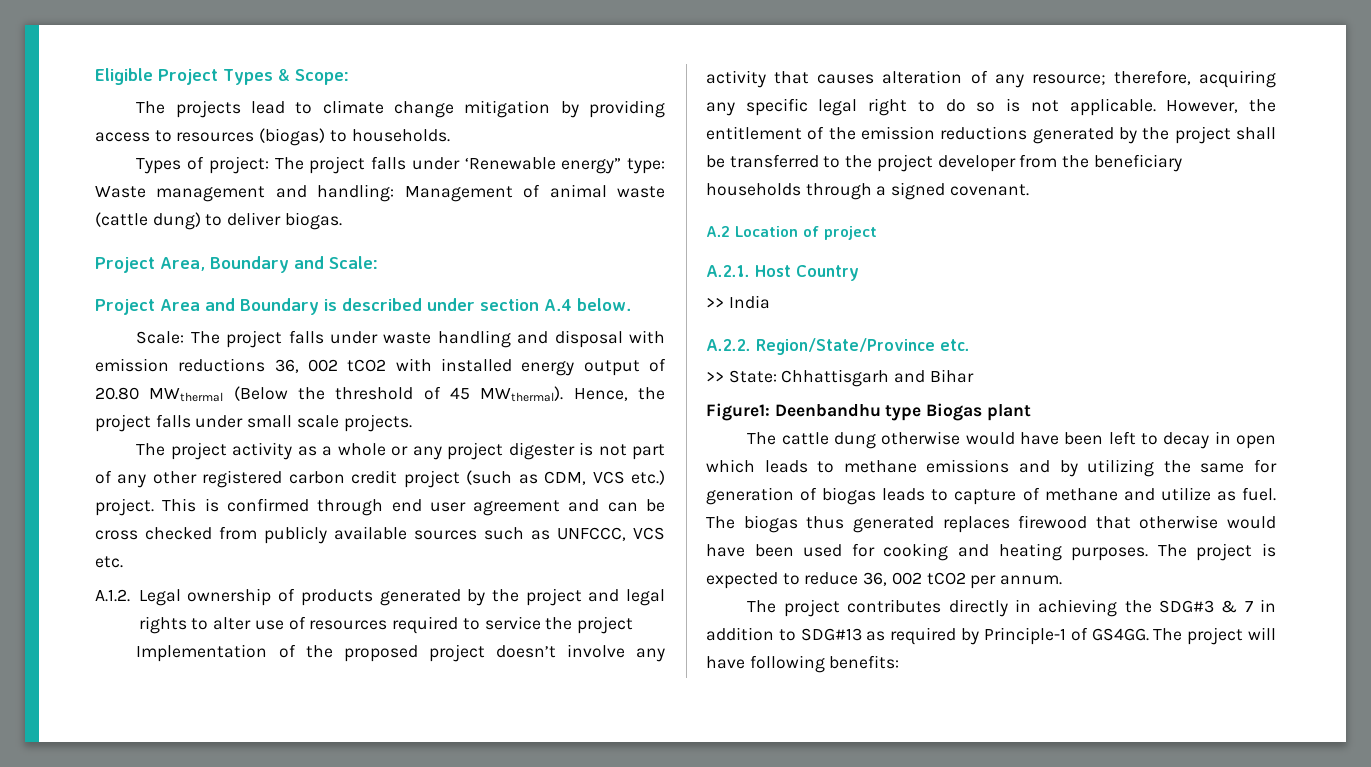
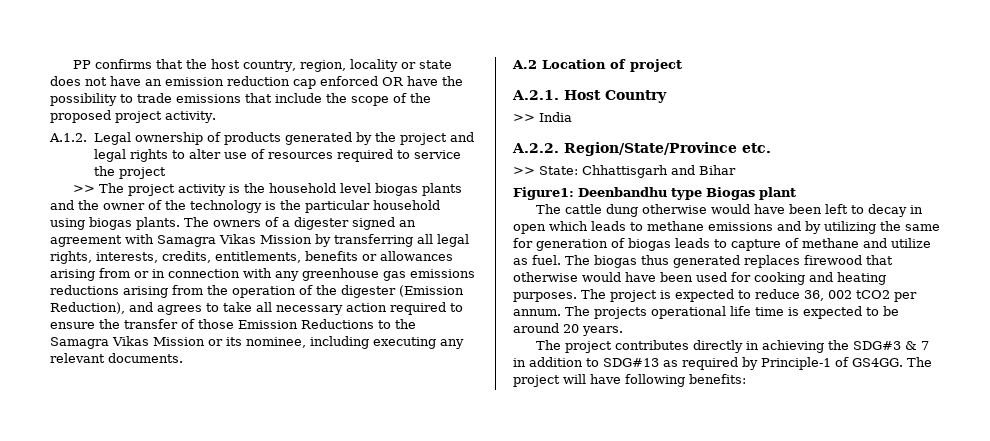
[95,68,349,85] [136,100,665,118] [95,128,450,146] [136,156,665,174] [95,184,665,202] [95,212,342,230] [95,256,378,273] [95,298,631,315] [136,330,665,348] [95,358,666,376] [95,386,665,402] [95,414,412,432] [136,442,665,460] [95,470,665,488] [95,498,665,516] [95,526,665,544] [95,556,123,568] Eligible Project Types & Scope: // The projects lead to climate change mitigation by providing access to resources (biogas) to households. // Types of project: The project falls under ‘Renewable energy” type: Waste management and handling: Management of animal waste (cattle dung) to deliver biogas. // Project Area, Boundary and Scale: // Project Area and Boundary is described under section A.4 below. // Scale: The project falls under waste handling and disposal with emission reductions 36, 002 tCO2 with installed energy output of 20.80 MWthermal (Below the threshold of 45 MWthermal). Hence, the project falls under small scale projects. // The project activity as a whole or any project digester is not part of any other registered carbon credit project (such as CDM, VCS etc.) project. This is confirmed through end user agreement and can be cross checked from publicly available sources such as UNFCCC, VCS etc. -> [73,59,453,72] [50,76,463,89] [50,93,431,106] [50,110,216,123] PP confirms that the host country, region, locality or state does not have an emission reduction cap enforced OR have the possibility to trade emissions that include the scope of the proposed project activity.
[136,644,666,662] [706,70,1276,88] [706,98,1276,116] [706,126,1276,144] [706,154,1182,172] [706,182,1029,200] Implementation of the proposed project doesn’t involve any activity that causes alteration of any resource; therefore, acquiring any specific legal right to do so is not applicable. However, the entitlement of the emission reductions generated by the project shall be transferred to the project developer from the beneficiary households through a signed covenant. -> [73,183,463,196] [50,200,440,213] [50,217,416,230] [50,234,469,247] [50,251,453,264] [50,268,475,281] [50,285,464,298] [50,302,463,315] [50,319,416,329] [50,336,464,349] [50,353,183,363] >> The project activity is the household level biogas plants and the owner of the technology is the particular household using biogas plants. The owners of a digester signed an agreement with Samagra Vikas Mission by transferring all legal rights, interests, credits, entitlements, benefits or allowances arising from or in connection with any greenhouse gas emissions reductions arising from the operation of the digester (Emission Reduction), and agrees to take all necessary action required to ensure the transfer of those Emission Reductions to the Samagra Vikas Mission or its nominee, including executing any relevant documents.
(1063, 580) none -> [565,306,899,319] [513,323,623,336] The projects operational life time is expected to be around 20 years.

